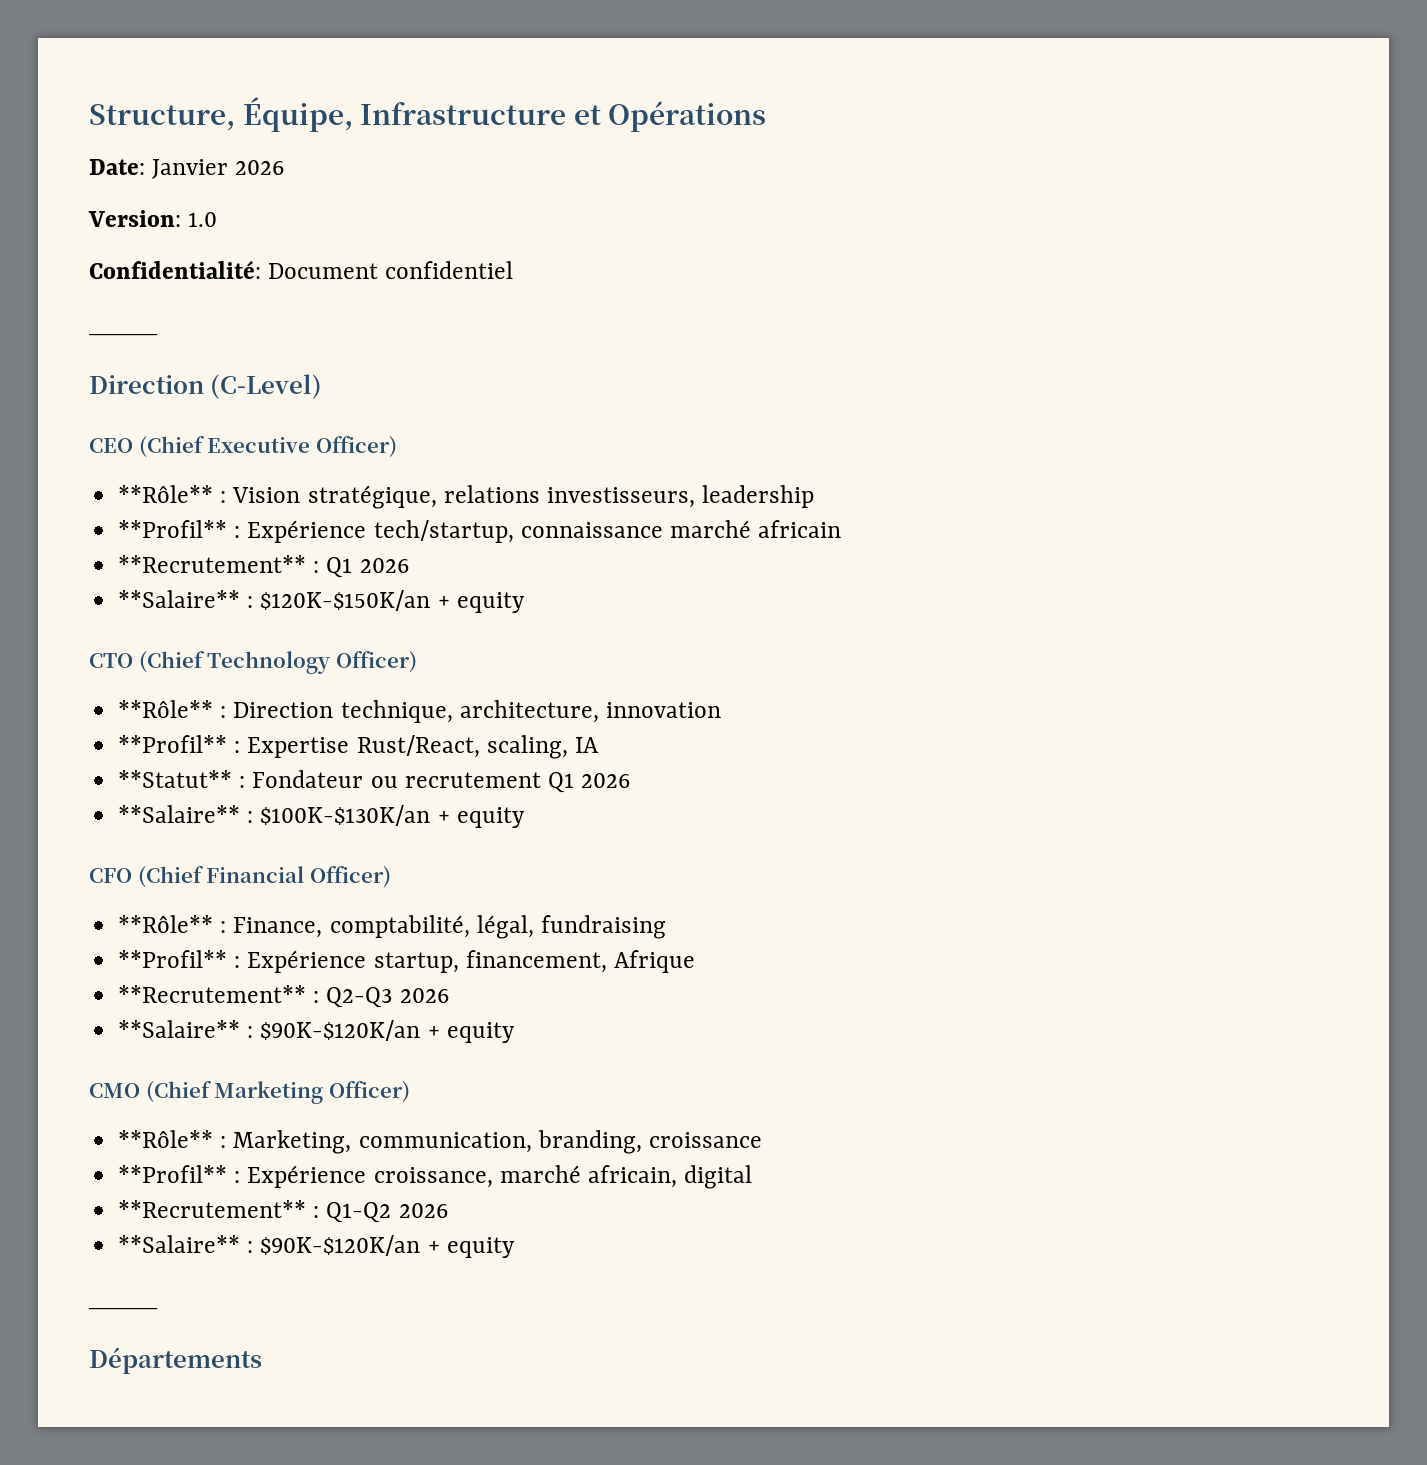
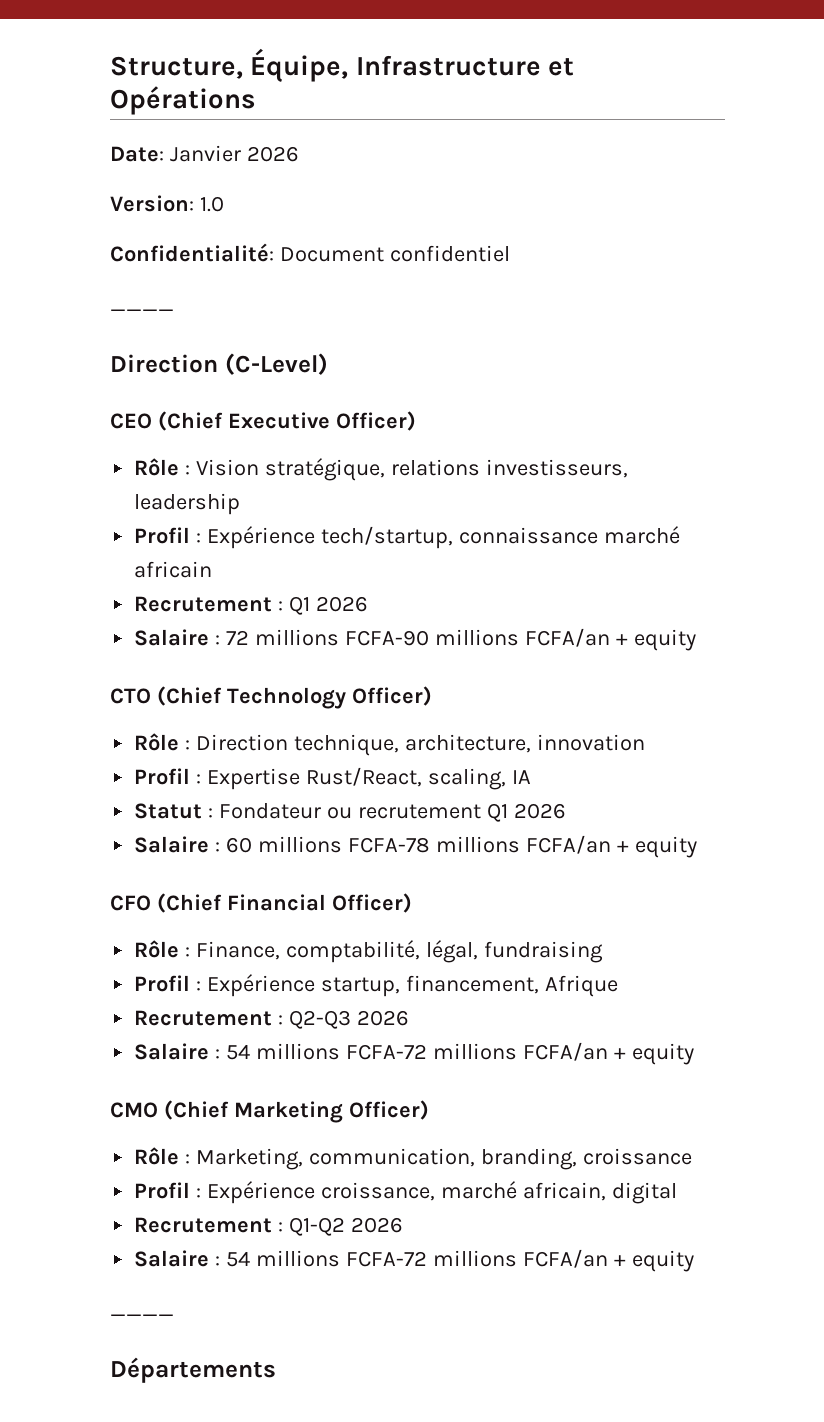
[118,485,214,503] **Rôle** -> [134,458,180,476] Rôle
[118,520,228,538] **Profil** -> [134,527,191,544] Profil
[118,555,307,573] **Recrutement** -> [134,596,273,612] Recrutement
[118,590,431,611] **Salaire** : $120K-$150K/an -> [134,628,610,647] Salaire : 72 millions FCFA-90 millions FCFA/an
[118,700,214,718] **Rôle** -> [134,733,180,751] Rôle
[118,735,228,753] **Profil** -> [134,768,191,785] Profil
[118,770,233,788] **Statut** -> [134,803,203,819] Statut
[118,805,431,826] **Salaire** : $100K-$130K/an -> [134,835,611,854] Salaire : 60 millions FCFA-78 millions FCFA/an
[118,915,214,933] **Rôle** -> [134,940,180,958] Rôle
[118,950,228,968] **Profil** -> [134,975,191,992] Profil
[118,985,307,1003] **Recrutement** -> [134,1010,273,1026] Recrutement
[118,1020,421,1041] **Salaire** : $90K-$120K/an -> [134,1042,608,1061] Salaire : 54 millions FCFA-72 millions FCFA/an
[118,1130,214,1148] **Rôle** -> [134,1147,180,1165] Rôle
[118,1165,228,1183] **Profil** -> [134,1182,191,1199] Profil
[118,1200,307,1218] **Recrutement** -> [134,1217,273,1233] Recrutement
[118,1235,421,1256] **Salaire** : $90K-$120K/an -> [134,1249,608,1268] Salaire : 54 millions FCFA-72 millions FCFA/an

